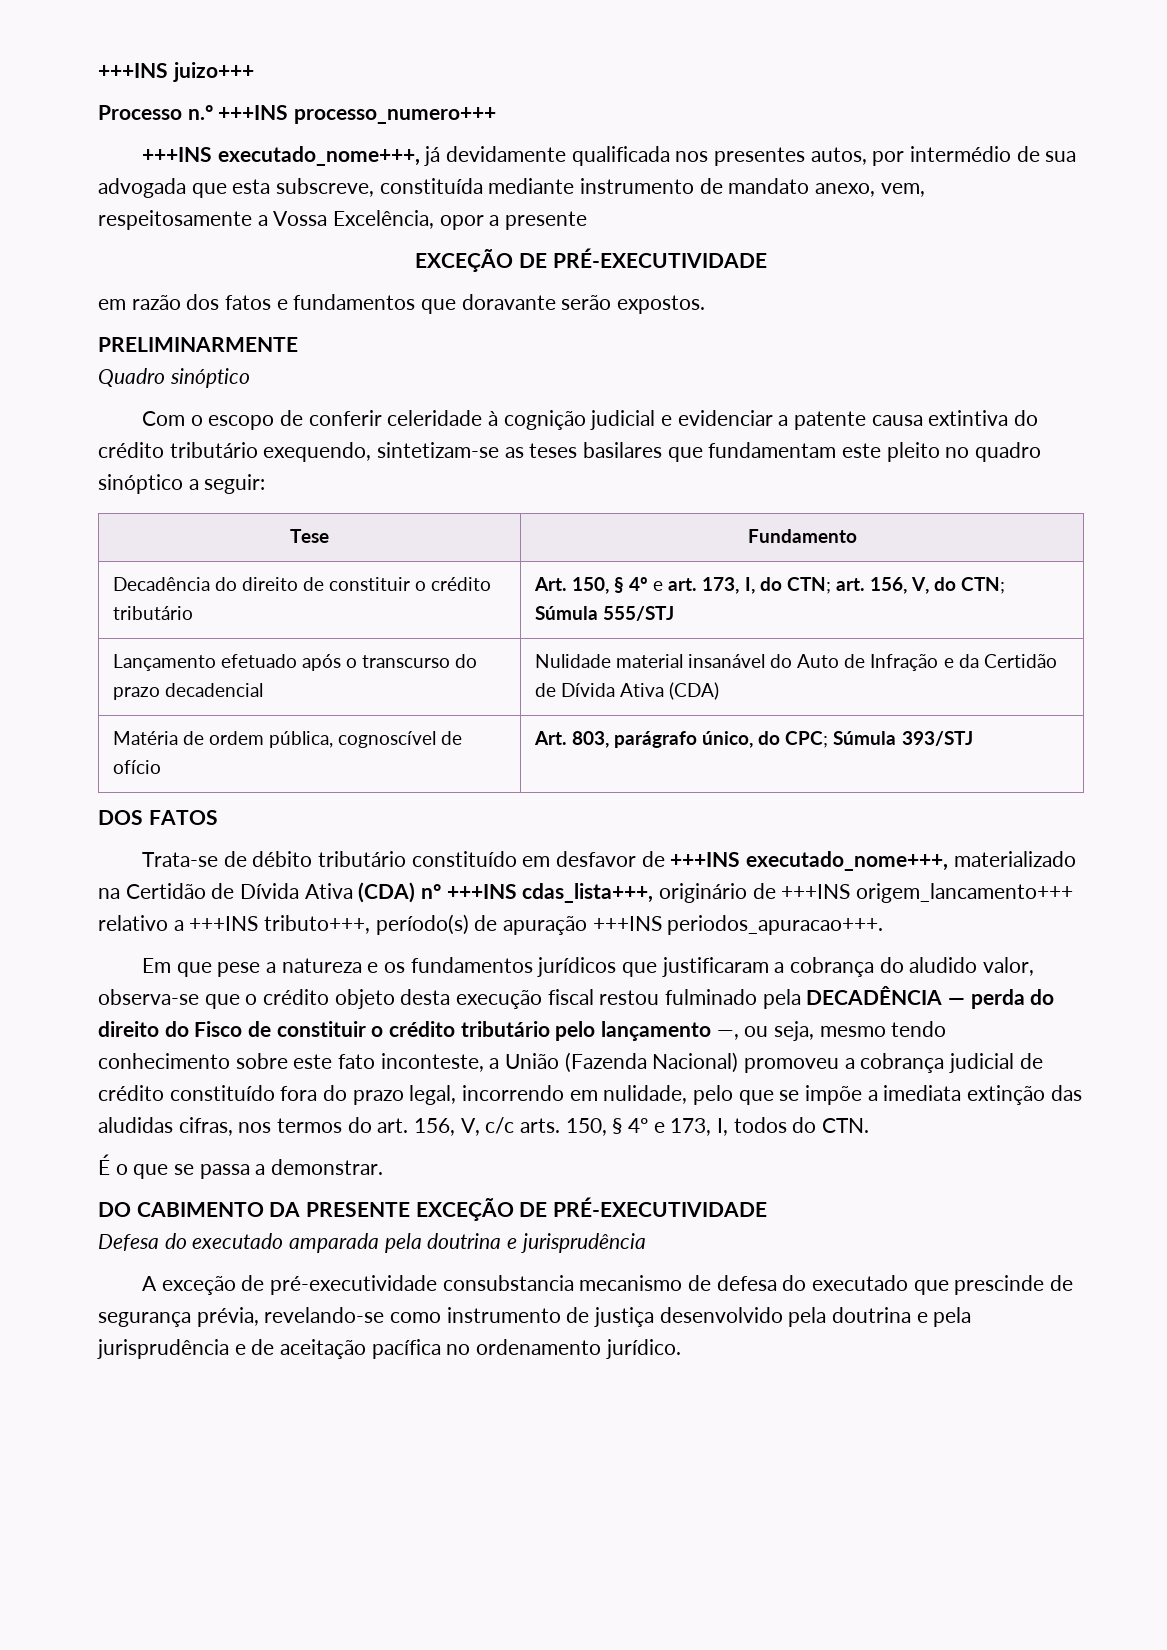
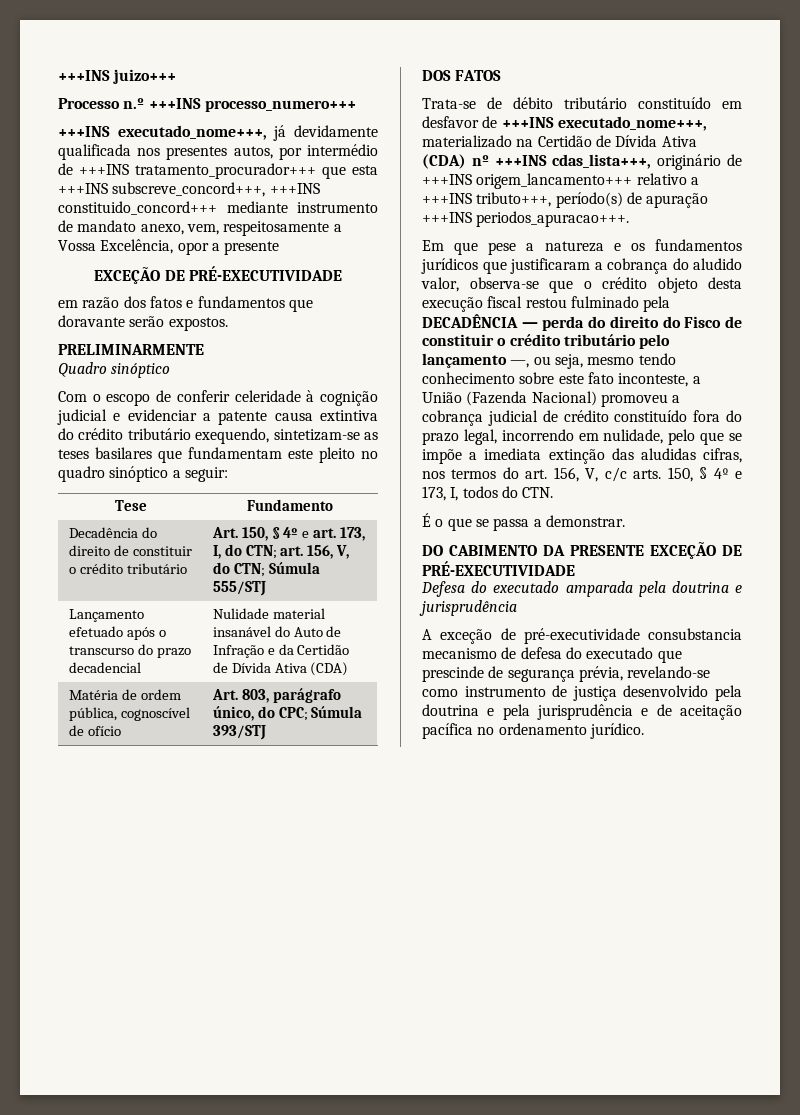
[1045,151,1077,162] [98,178,483,198] sua advogada que esta subscreve, constituída -> [79,163,378,179] [58,182,320,197] [58,201,217,215] +++INS tratamento_procurador+++ que esta +++INS subscreve_concord+++, +++INS constituido_concord+++

